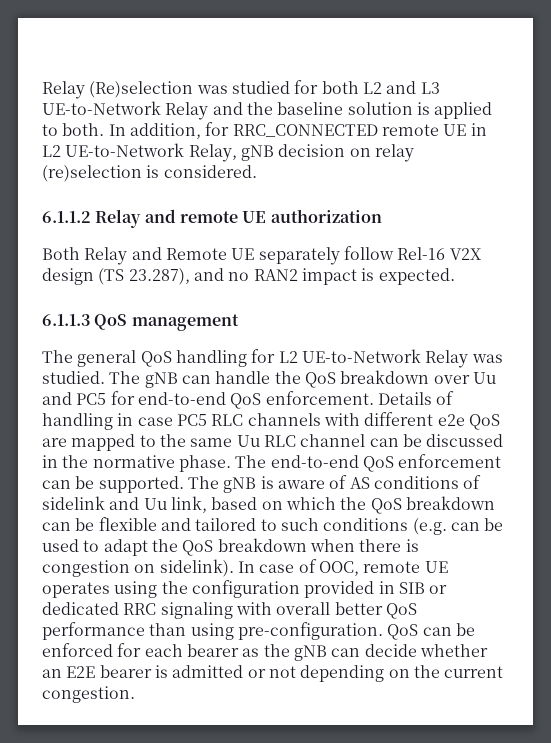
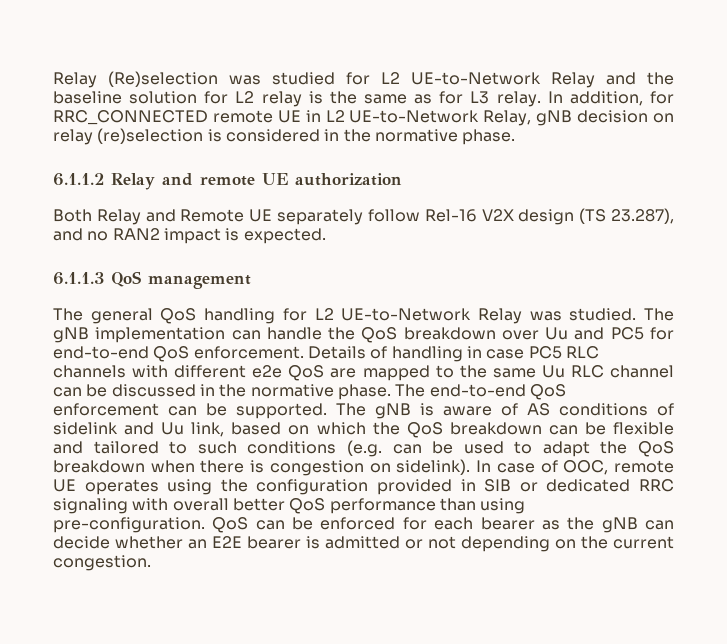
[321,81,440,94] both L2 and L3 -> [381,72,400,84] L2
[416,102,493,119] [42,123,105,136] is applied to both. -> [204,91,541,107] for L2 relay is the same as for L3 relay.
[163,165,257,178] considered. -> [225,129,516,145] considered in the normative phase.
(178, 380) none -> [95,327,226,343] implementation

